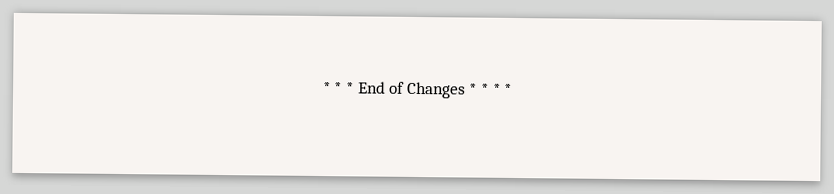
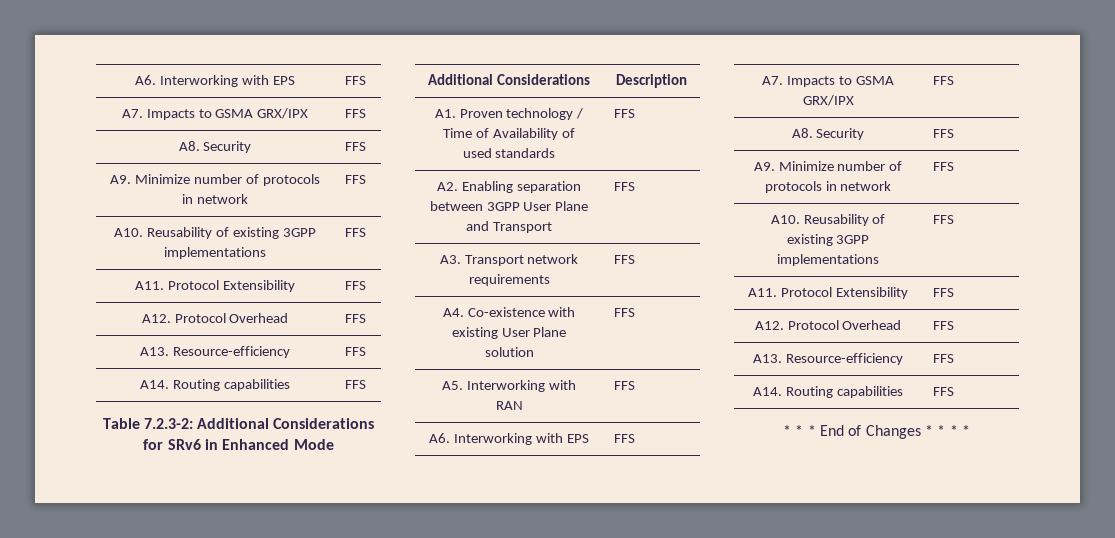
(322, 88) none -> [135,75,295,87] [345,76,367,85] [121,108,309,120] [345,109,367,118] [178,141,252,153] [345,142,367,151] [110,174,320,186] [182,194,248,204] [345,175,367,184] [114,227,316,239] [164,247,266,259] [345,228,367,237] [135,280,295,292] [345,281,367,290] [141,313,289,323] [345,314,367,323] [140,346,290,358] [345,347,367,356] [140,379,290,391] [345,380,367,389] [102,418,375,429] [143,439,334,450] [428,74,590,85] [615,74,687,88] [434,108,584,120] [443,128,575,140] [462,148,556,158] [614,109,636,118] [437,181,581,193] [429,201,589,211] [466,221,552,233] [614,182,636,191] [439,254,579,266] [468,274,550,286] [614,255,636,264] [442,307,576,317] [451,327,567,339] [484,347,534,357] [614,308,636,317] [442,380,576,392] [495,401,523,410] [614,381,636,390] [429,433,589,445] [614,434,636,443] [762,76,894,87] [802,95,854,106] [933,76,955,85] [791,128,865,140] [933,129,955,138] [753,161,903,171] [764,181,892,193] [933,162,955,171] [770,214,886,226] [786,234,870,246] [777,254,879,266] [933,215,955,224] [748,287,908,299] [933,288,955,297] [754,320,902,330] [933,321,955,330] [753,353,903,365] [933,354,955,363] [753,386,903,398] [933,387,955,396] A6. Interworking with EPS | FFS // A7. Impacts to GSMA GRX/IPX | FFS // A8. Security | FFS // A9. Minimize number of protocols in network | FFS // A10. Reusability of existing 3GPP implementations | FFS // A11. Protocol Extensibility | FFS // A12. Protocol Overhead | FFS // A13. Resource-efficiency | FFS // A14. Routing capabilities | FFS // Table 7.2.3-2: Additional Considerations for SRv6 in Enhanced Mode // Additional Considerations | Description // A1. Proven technology / Time of Availability of used standards | FFS // A2. Enabling separation between 3GPP User Plane and Transport | FFS // A3. Transport network requirements | FFS // A4. Co-existence with existing User Plane solution | FFS // A5. Interworking with RAN | FFS // A6. Interworking with EPS | FFS // A7. Impacts to GSMA GRX/IPX | FFS // A8. Security | FFS // A9. Minimize number of protocols in network | FFS // A10. Reusability of existing 3GPP implementations | FFS // A11. Protocol Extensibility | FFS // A12. Protocol Overhead | FFS // A13. Resource-efficiency | FFS // A14. Routing capabilities | FFS //

